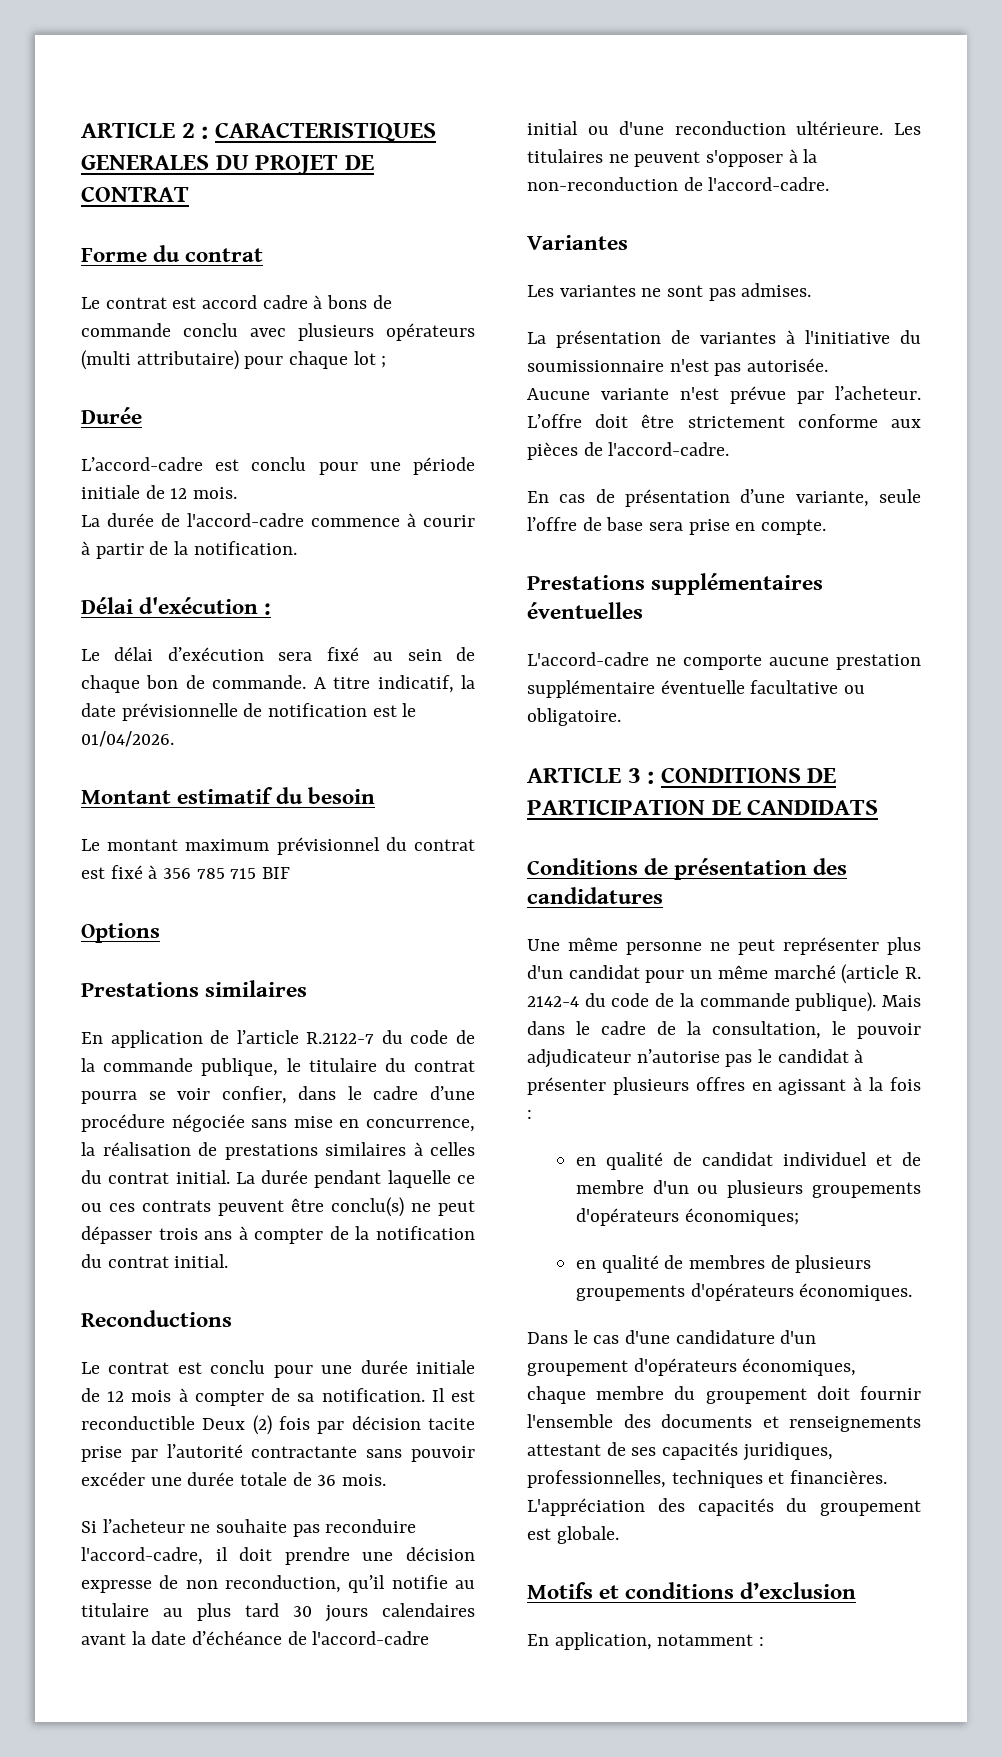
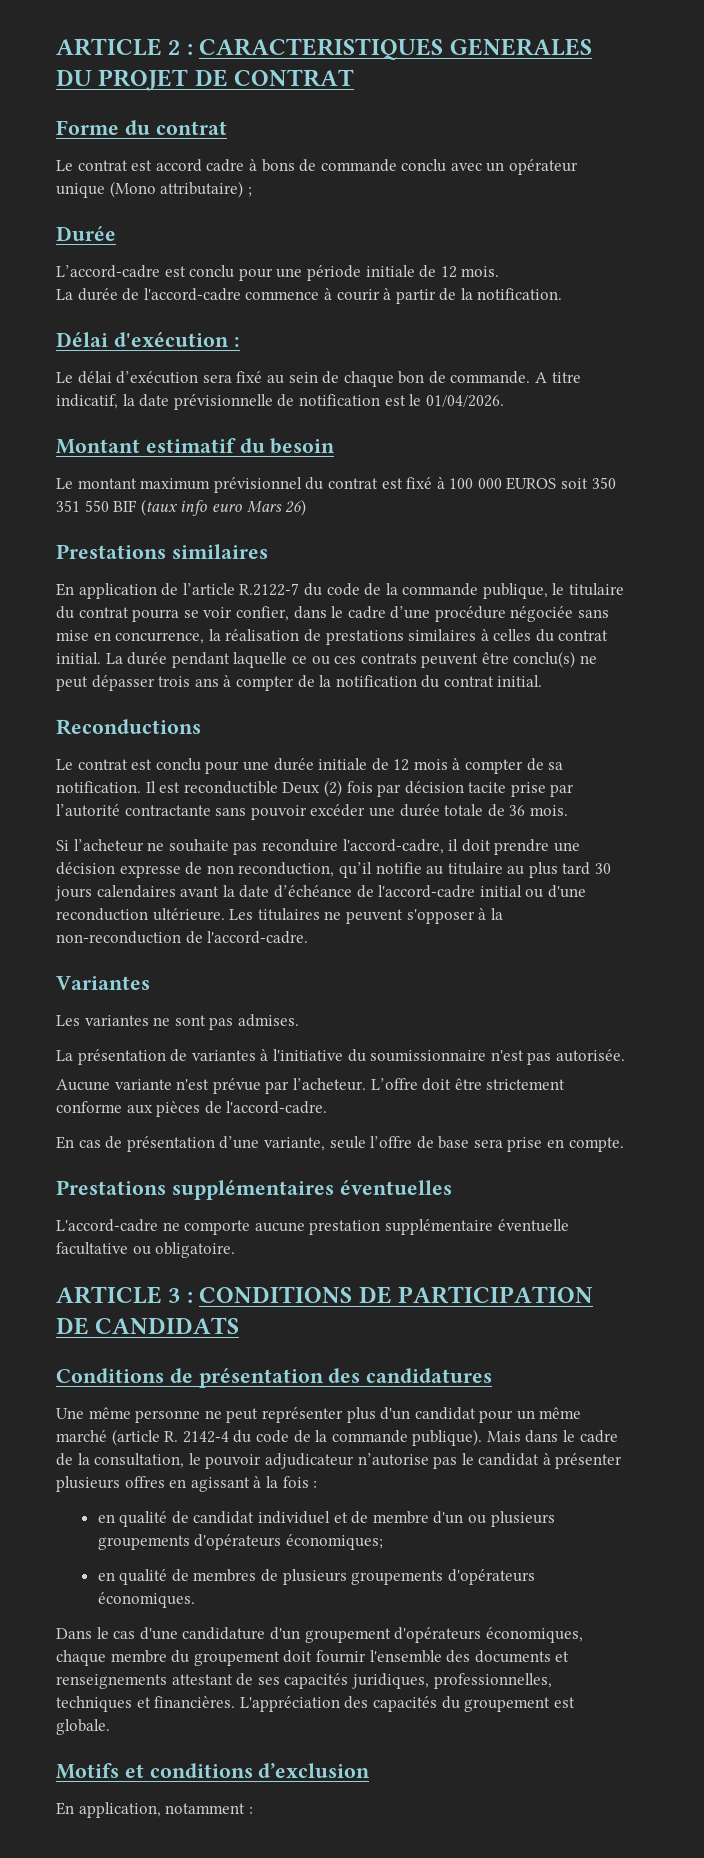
[298,323,475,341] [81,350,376,370] plusieurs opérateurs (multi attributaire) pour chaque lot -> [486,159,579,175] [56,181,244,198] un opérateur unique (Mono attributaire)
[163,867,291,879] [81,923,160,943] 356 785 715 BIF // Options -> [449,477,616,490] [56,499,307,516] 100 000 EUROS soit 350 351 550 BIF (taux info euro Mars 26)

